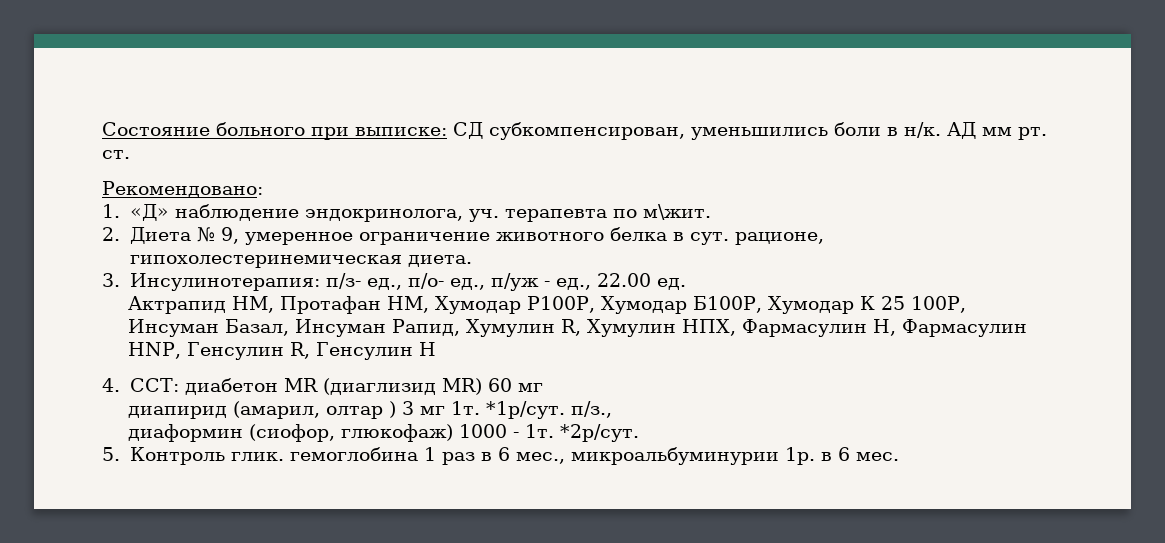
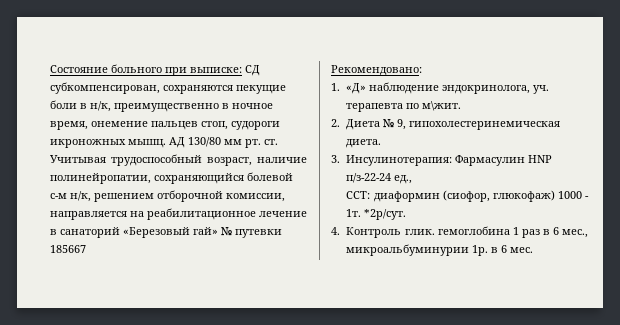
[691,122,1047,140] [102,150,130,159] уменьшились боли в н/к. АД мм рт. ст. -> [163,85,286,94] [50,100,273,112] [50,121,280,130] [50,137,278,148] [50,154,307,166] [50,172,293,184] [50,190,285,202] [50,208,307,220] [50,227,282,238] [50,245,86,253] сохраняются пекущие боли в н/к, преимущественно в ночное время, онемение пальцев стоп, судороги икроножных мышц. АД 130/80 мм рт. ст. Учитывая трудоспособный возраст, наличие полинейропатии, сохраняющийся болевой с-м н/к, решением отборочной комиссии, направляется на реабилитационное лечение в санаторий «Березовый гай» № путевки 185667
[244,227,824,245] [129,255,472,268] [102,273,686,291] [128,296,967,314] [128,319,1028,337] [128,342,437,360] [102,378,543,395] [128,401,613,419] умеренное ограничение животного белка в сут. рационе, гипохолестеринемическая диета. // 3. Инсулинотерапия: п/з- ед., п/о- ед., п/уж - ед., 22.00 ед. // Актрапид НМ, Протафан НМ, Хумодар Р100Р, Хумодар Б100Р, Хумодар К 25 100Р, Инсуман Базал, Инсуман Рапид, Хумулин R, Хумулин НПХ, Фармасулин Н, Фармасулин НNР, Генсулин R, Генсулин Н // 4. ССТ: диабетон МR (диаглизид МR) 60 мг // диапирид (амарил, олтар ) 3 мг 1т. *1р/сут. п/з., // -> [409,121,561,130] [346,139,382,148] [331,155,553,166] [346,173,413,184] [346,191,371,199] гипохолестеринемическая диета. // 3. Инсулинотерапия: Фармасулин НNP п/з-22-24 ед., // ССТ:
[102,447,120,461] 5. -> [331,227,340,235] 4.

